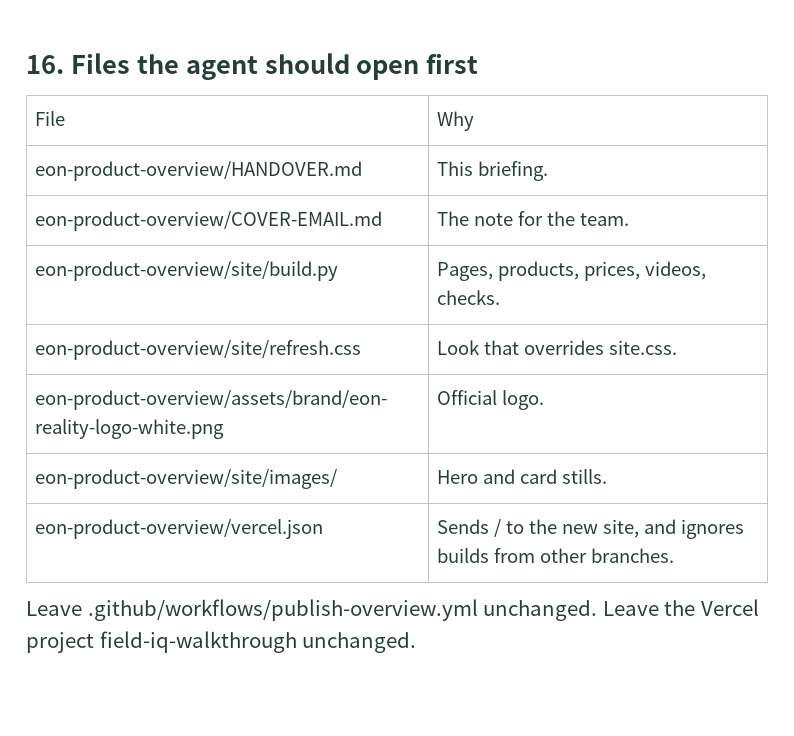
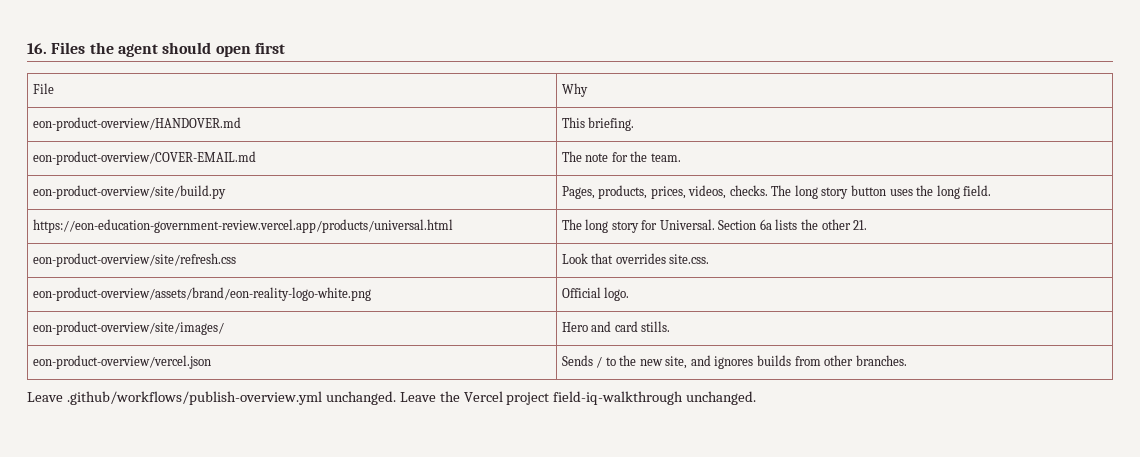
(500, 297) none -> [771,185,992,199] [32,219,453,233] [561,219,868,233] The long story button uses the long field. // https://eon-education-government-review.vercel.app/products/universal.html | The long story for Universal. Section 6a lists the other 21.

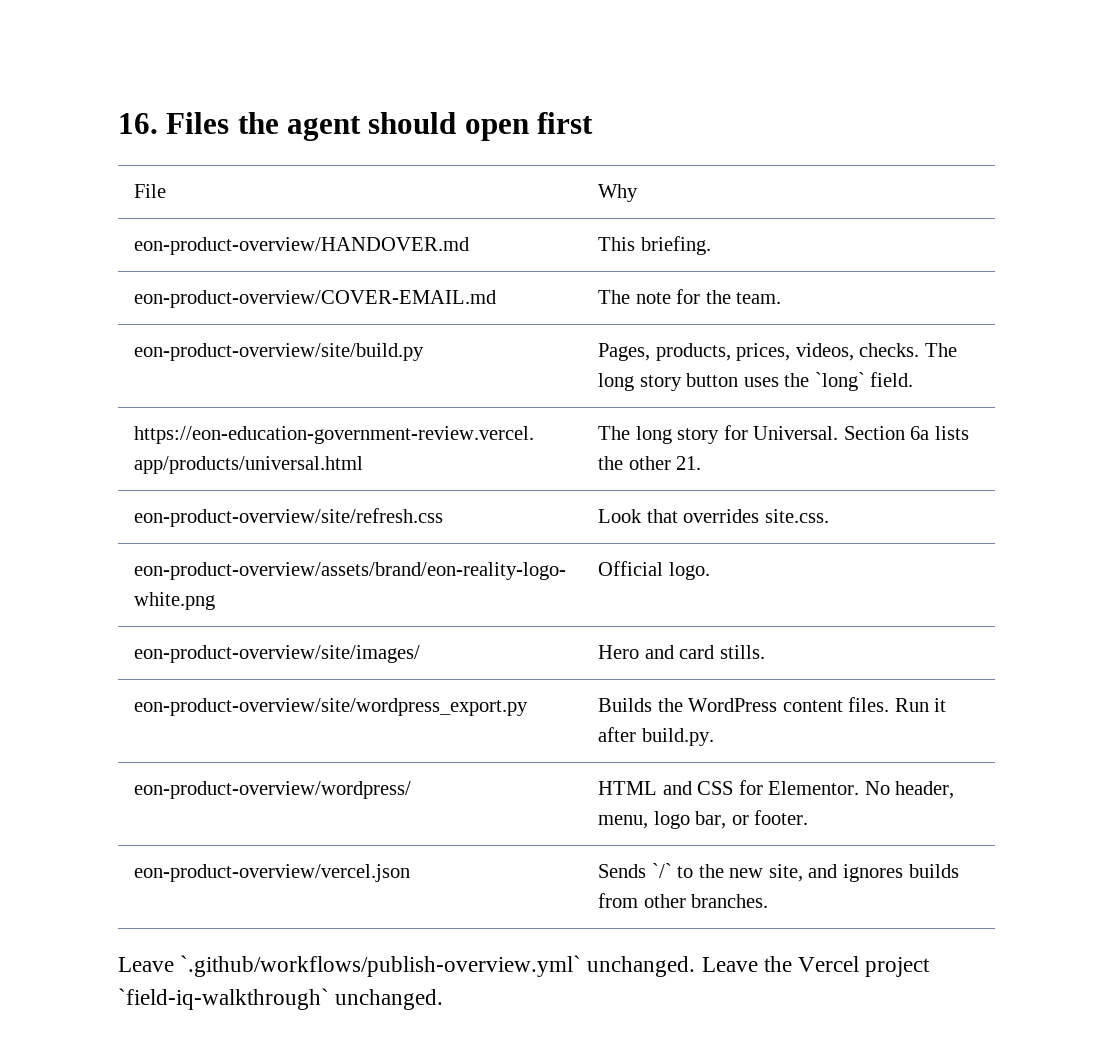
[936,185,960,199] long -> [814,372,865,391] `long`
(671, 326) none -> [134,698,529,716] [598,697,947,712] [598,727,714,746] [134,781,412,799] [598,780,955,799] [598,810,809,829] // eon-product-overview/site/wordpress_export.py | Builds the WordPress content files. Run it after build.py. // eon-product-overview/wordpress/ | HTML and CSS for Elementor. No header, menu, logo bar, or footer.
[596,356,603,368] / -> [651,863,672,878] `/`
[66,391,322,405] .github/workflows/publish-overview.yml -> [180,955,582,977] `.github/workflows/publish-overview.yml`
[553,391,684,405] field-iq-walkthrough -> [118,988,329,1010] `field-iq-walkthrough`

